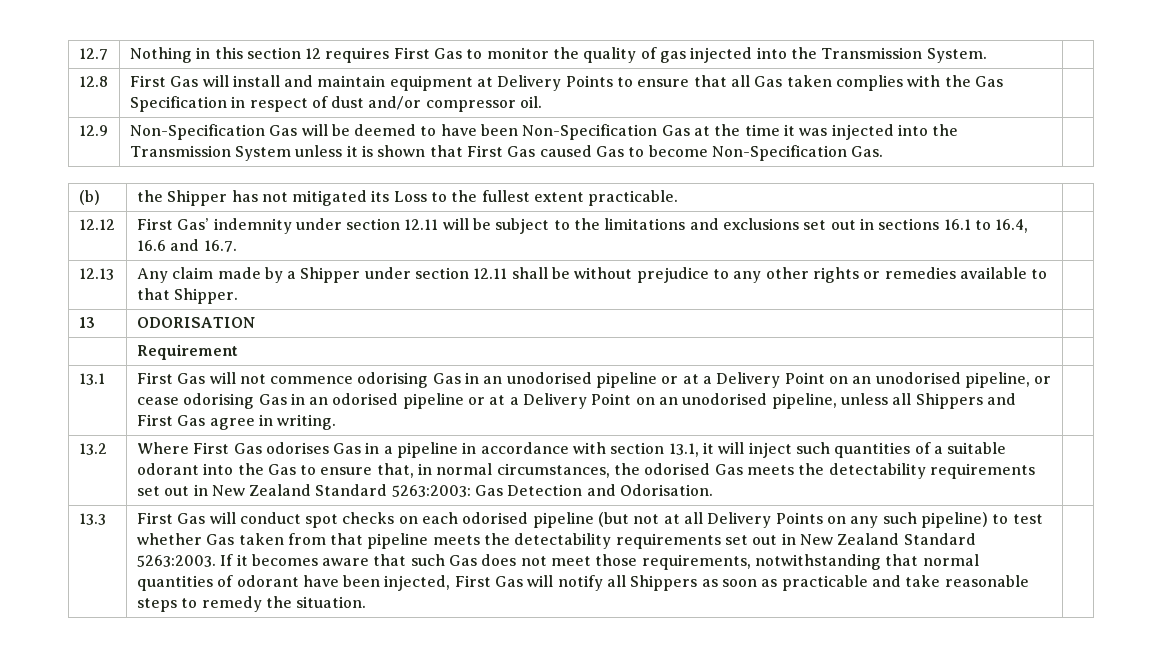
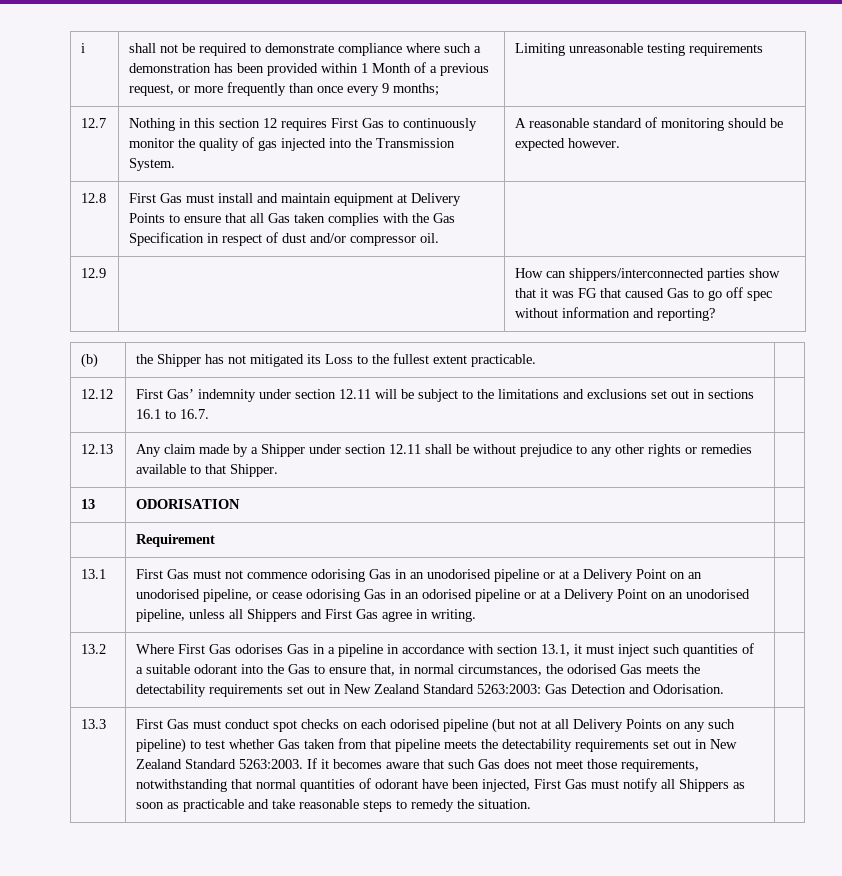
(78, 54) none -> [81,43,86,53] [129,43,482,56] [129,62,490,76] [129,82,440,96] [515,43,764,56] i | shall not be required to demonstrate compliance where such a demonstration has been provided within 1 Month of a previous request, or more frequently than once every 9 months; | Limiting unreasonable testing requirements //
(483, 54) none -> [403,118,478,131] continuously
(987, 55) none -> [515,117,784,131] [515,138,621,151] A reasonable standard of monitoring should be expected however.
[202,75,229,87] will -> [186,194,215,203] must
[129,124,959,140] [129,145,884,161] Non-Specification Gas will be deemed to have been Non-Specification Gas at the time it was injected into the Transmission System unless it is shown that First Gas caused Gas to become Non-Specification Gas. | -> [515,268,781,281] [515,287,773,301] [515,307,716,321] | How can shippers/interconnected parties show that it was FG that caused Gas to go off spec without information and reporting?
[995,219,1029,233] [136,239,200,251] 16.4, 16.6 and -> (177, 414) none
[209,372,236,384] will -> [193,570,222,579] must
[718,442,745,454] will -> [586,645,615,654] must
[209,512,236,524] will -> [193,720,222,729] must
[527,575,554,587] will -> [591,780,620,789] must

